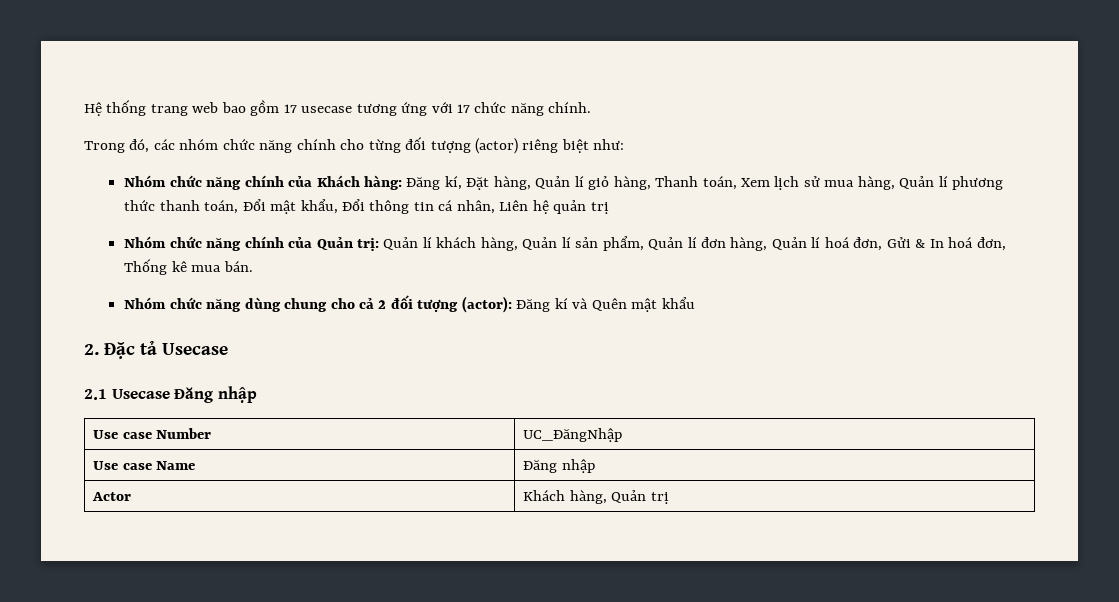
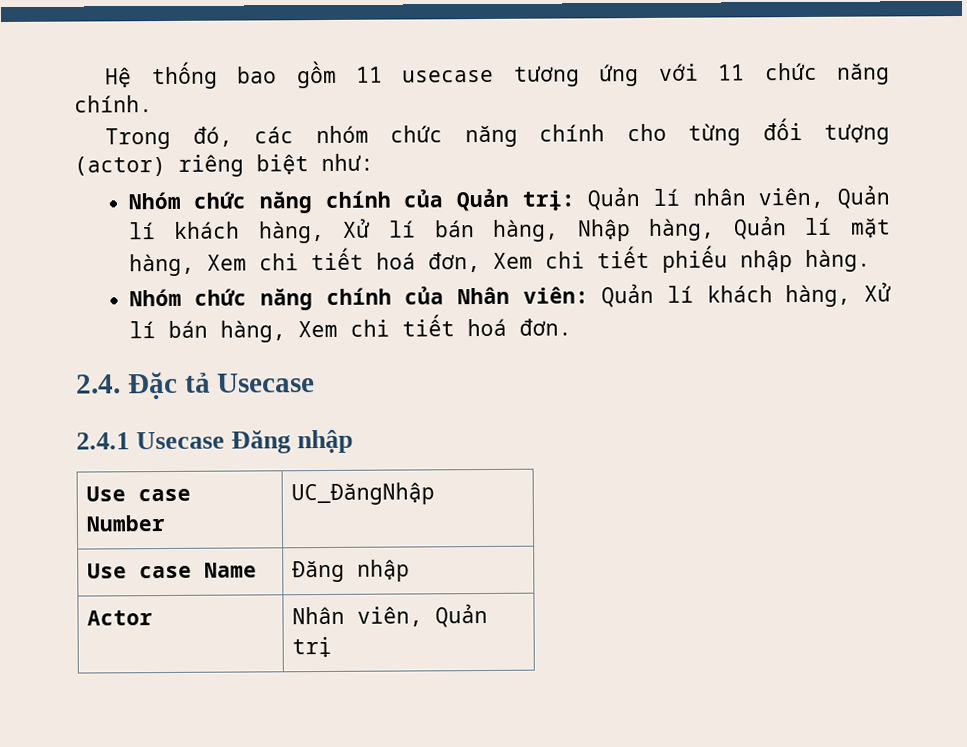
[150,102,219,116] trang web -> (218, 75) none
[283,104,297,113] 17 -> [356,66,384,83] 11
[457,104,471,113] 17 -> [718,64,746,81] 11
[316,175,1004,190] [124,199,609,214] [124,236,1006,251] [124,259,253,275] [124,295,695,313] [84,344,99,355] Khách hàng: Đăng kí, Đặt hàng, Quản lí giỏ hàng, Thanh toán, Xem lịch sử mua hàng, Quản lí phương thức thanh toán, Đổi mật khẩu, Đổi thông tin cá nhân, Liên hệ quản trị // Nhóm chức năng chính của Quản trị: Quản lí khách hàng, Quản lí sản phẩm, Quản lí đơn hàng, Quản lí hoá đơn, Gửi & In hoá đơn, Thống kê mua bán. // Nhóm chức năng dùng chung cho cả 2 đối tượng (actor): Đăng kí và Quên mật khẩu // 2. -> [456,185,891,212] [128,216,891,244] [128,245,871,277] [128,282,892,311] [128,314,572,343] [75,374,121,394] Quản trị: Quản lí nhân viên, Quản lí khách hàng, Xử lí bán hàng, Nhập hàng, Quản lí mặt hàng, Xem chi tiết hoá đơn, Xem chi tiết phiếu nhập hàng. // Nhóm chức năng chính của Nhân viên: Quản lí khách hàng, Xử lí bán hàng, Xem chi tiết hoá đơn. // 2.4.
[84,389,107,400] 2.1 -> [76,432,130,450] 2.4.1
[523,490,607,504] Khách hàng, -> [292,606,424,627] Nhân viên,

